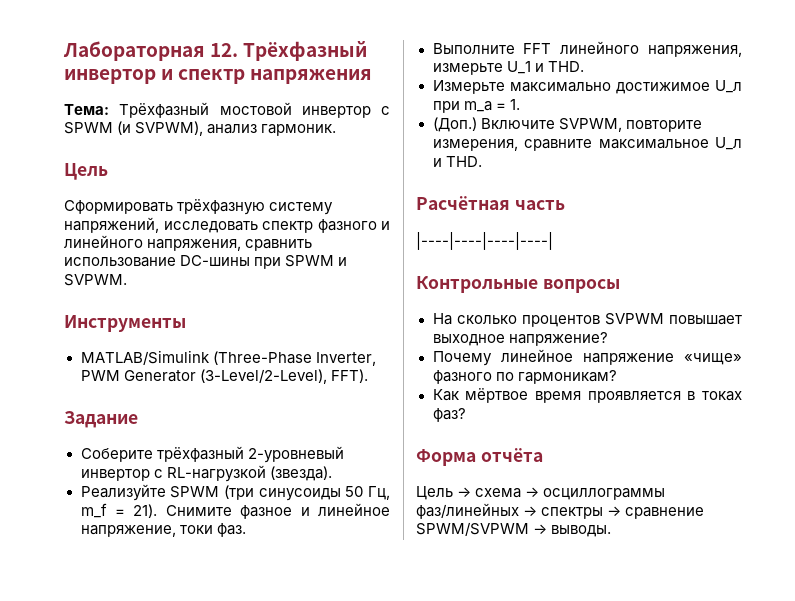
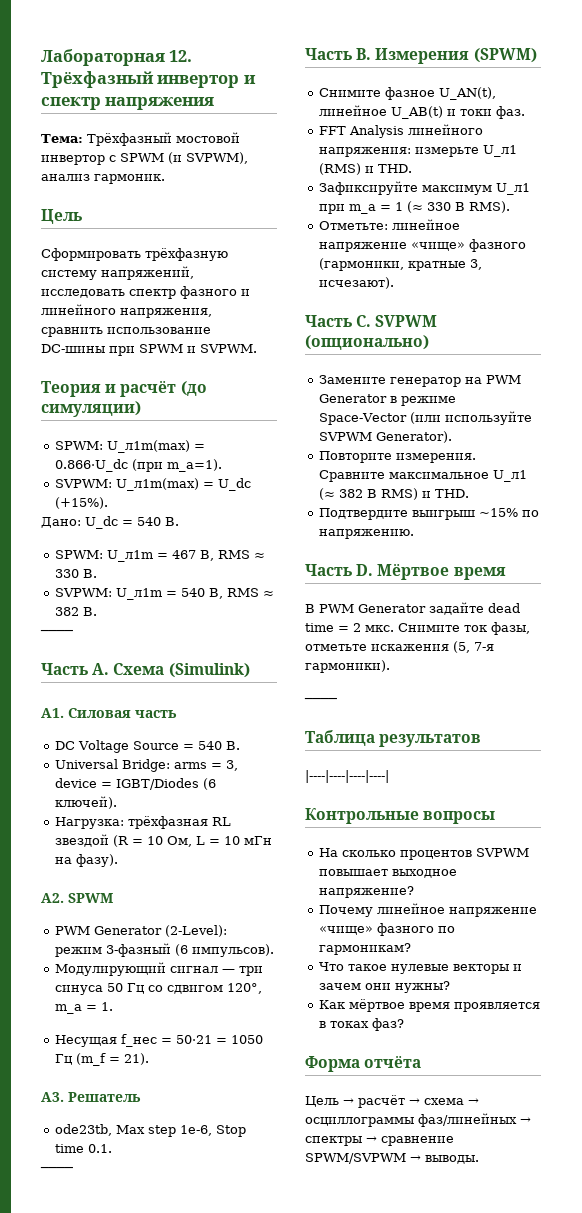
[64,315,186,332] [80,350,376,366] [80,369,368,384] [64,411,138,428] [80,446,344,463] [80,465,332,482] [80,484,390,501] [80,503,390,519] [80,523,246,537] [432,41,742,57] [432,61,584,75] [432,80,742,94] [432,99,520,113] [432,117,702,132] [432,137,742,151] [432,156,482,167] [416,196,565,210] Инструменты // MATLAB/Simulink (Three-Phase Inverter, PWM Generator (3-Level/2-Level), FFT). // Задание // Соберите трёхфазный 2-уровневый инвертор с RL-нагрузкой (звезда). // Реализуйте SPWM (три синусоиды 50 Гц, m_f = 21). Снимите фазное и линейное напряжение, токи фаз. // Выполните FFT линейного напряжения, измерьте U_1 и THD. // Измерьте максимально достижимое U_л при m_a = 1. // (Доп.) Включите SVPWM, повторите измерения, сравните максимальное U_л и THD. // Расчётная часть -> [41,380,207,397] [41,401,141,417] [55,440,206,453] [55,459,223,472] [55,478,252,491] [55,497,109,509] [41,516,179,529] [55,550,266,562] [55,569,98,578] [55,588,275,600] [55,607,98,616] [40,629,73,635] [41,663,250,678] [41,708,177,718] [55,740,241,753] [55,759,239,772] [55,778,217,790] [55,796,118,809] [55,816,232,829] [55,834,273,847] [55,854,119,867] [41,893,113,903] [55,925,228,937] [55,943,275,957] [55,962,264,976] [55,983,263,995] [55,1002,114,1014] [55,1034,264,1047] [55,1053,150,1066] [41,1092,141,1102] [55,1124,247,1137] [55,1144,113,1153] [40,1166,73,1172] [305,48,537,64] [319,87,497,100] [319,105,526,119] [319,124,484,138] [319,145,518,157] [319,163,413,175] [319,181,531,195] [319,201,511,214] [319,219,461,230] [319,239,527,252] [319,258,483,271] [319,277,395,289] [305,315,438,327] [305,335,429,350] [319,375,522,387] [319,394,457,406] [319,411,533,425] [319,431,453,443] [319,451,477,463] [319,470,528,482] [319,488,470,500] [319,508,540,520] [319,529,415,539] [305,563,506,580] [305,602,520,615] [305,622,530,635] [305,641,494,653] [305,660,390,673] [304,697,337,703] [305,730,482,747] Теория и расчёт (до симуляции) // SPWM: U_л1m(max) = 0.866·U_dc (при m_a=1). // SVPWM: U_л1m(max) = U_dc (+15%). // Дано: U_dc = 540 В. // SPWM: U_л1m = 467 В, RMS ≈ 330 В. // SVPWM: U_л1m = 540 В, RMS ≈ 382 В. // ──── // Часть A. Схема (Simulink) // A1. Силовая часть // DC Voltage Source = 540 В. // Universal Bridge: arms = 3, device = IGBT/Diodes (6 ключей). // Нагрузка: трёхфазная RL звездой (R = 10 Ом, L = 10 мГн на фазу). // A2. SPWM // PWM Generator (2-Level): режим 3-фазный (6 импульсов). // Модулирующий сигнал — три синуса 50 Гц со сдвигом 120°, m_a = 1. // Несущая f_нес = 50·21 = 1050 Гц (m_f = 21). // A3. Решатель // ode23tb, Max step 1e-6, Stop time 0.1. // ──── // Часть B. Измерения (SPWM) // Снимите фазное U_AN(t), линейное U_AB(t) и токи фаз. // FFT Analysis линейного напряжения: измерьте U_л1 (RMS) и THD. // Зафиксируйте максимум U_л1 при m_a = 1 (≈ 330 В RMS). // Отметьте: линейное напряжение «чище» фазного (гармоники, кратные 3, исчезают). // Часть C. SVPWM (опционально) // Замените генератор на PWM Generator в режиме Space-Vector (или используйте SVPWM Generator). // Повторите измерения. Сравните максимальное U_л1 (≈ 382 В RMS) и THD. // Подтвердите выигрыш ~15% по напряжению. // Часть D. Мёртвое время // В PWM Generator задайте dead time = 2 мкс. Снимите ток фазы, отметьте искажения (5, 7-я гармоники). // ──── // Таблица результатов
(617, 377) none -> [319,962,523,974] [319,981,451,993] // Что такое нулевые векторы и зачем они нужны?
(472, 492) none -> [358,1095,420,1108] расчёт →

